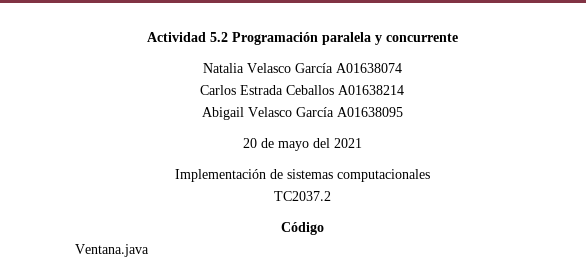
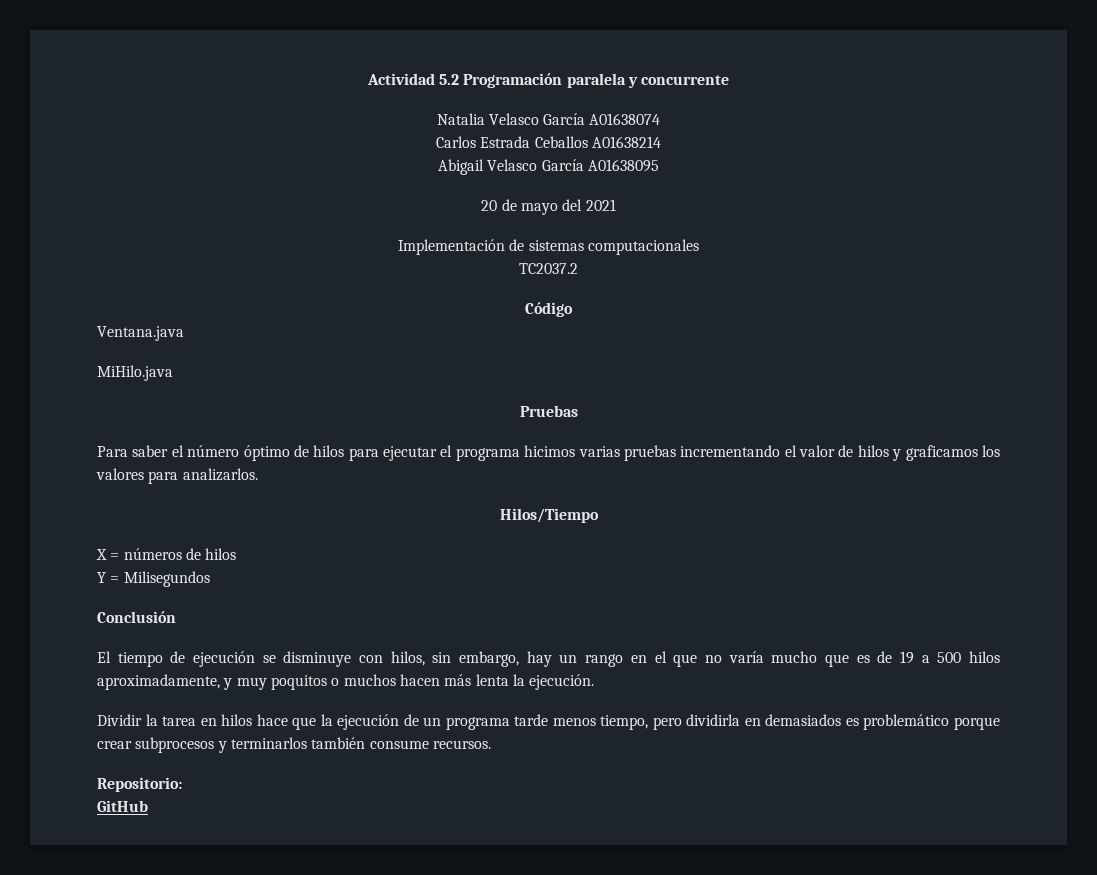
(149, 250) none -> [97,365,173,381] [519,405,578,417] [97,445,1001,461] [96,468,258,484] [499,508,599,523] [96,548,237,560] [97,571,210,587] [97,611,176,623] [97,651,1000,667] [97,674,595,690] [97,714,1000,730] [97,737,491,753] [97,777,182,792] [97,800,148,812] // MiHilo.java // Pruebas // Para saber el número óptimo de hilos para ejecutar el programa hicimos varias pruebas incrementando el valor de hilos y graficamos los valores para analizarlos. // Hilos/Tiempo // X = números de hilos // Y = Milisegundos // Conclusión // El tiempo de ejecución se disminuye con hilos, sin embargo, hay un rango en el que no varía mucho que es de 19 a 500 hilos aproximadamente, y muy poquitos o muchos hacen más lenta la ejecución. // Dividir la tarea en hilos hace que la ejecución de un programa tarde menos tiempo, pero dividirla en demasiados es problemático porque crear subprocesos y terminarlos también consume recursos. // Repositorio: // GitHub

